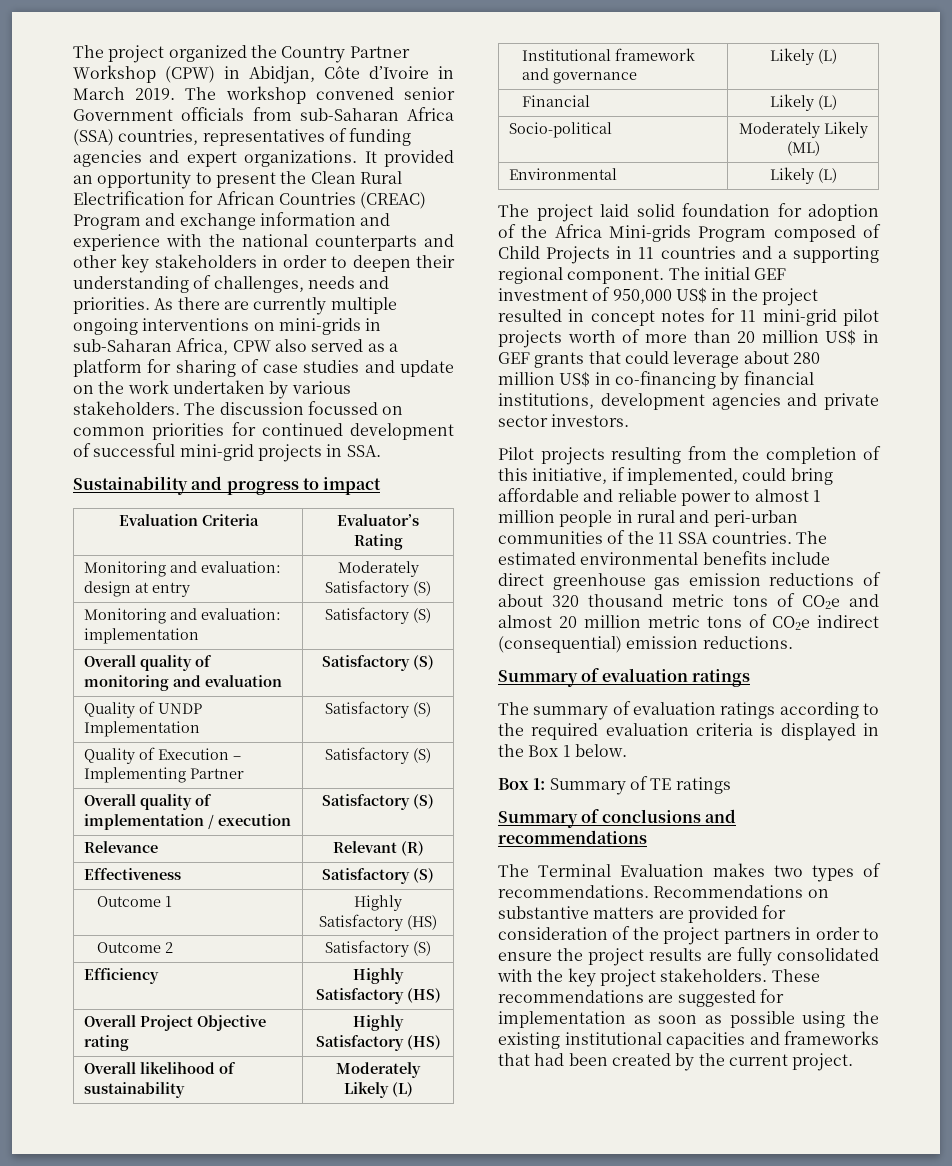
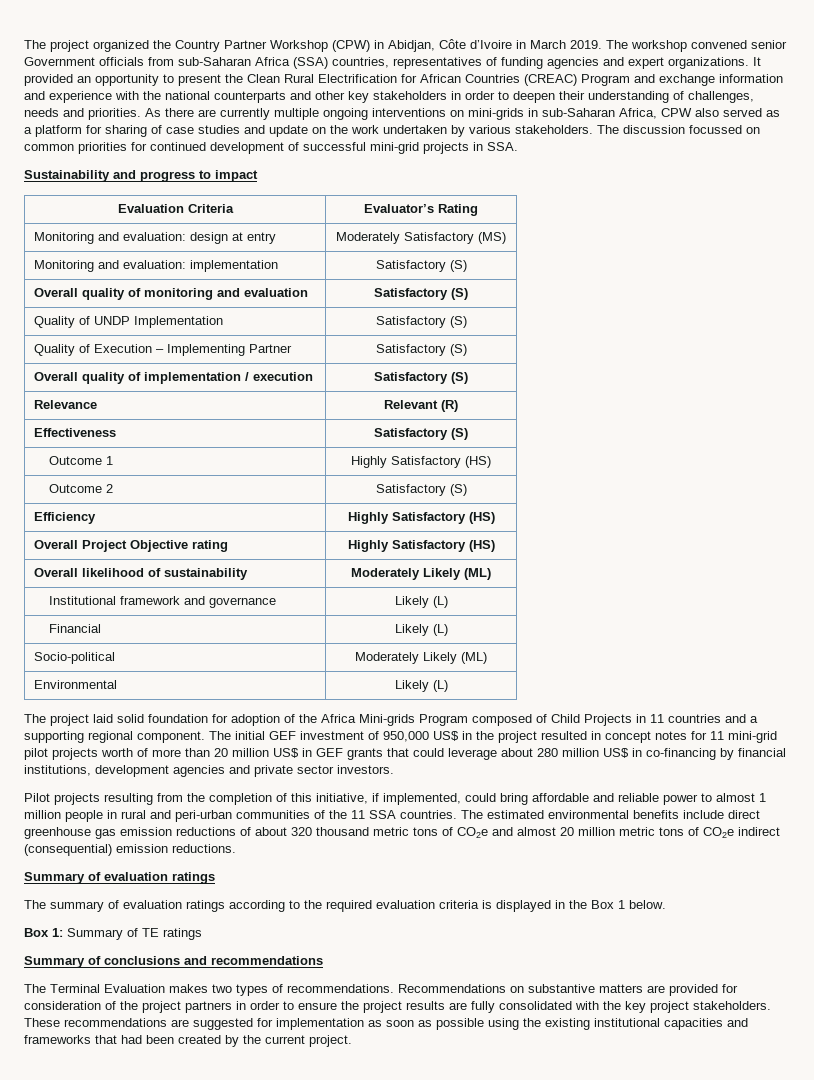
[413,581,431,596] (S) -> [478,232,506,244] (MS)
[391,1082,413,1097] (L) -> [464,568,491,580] (ML)

